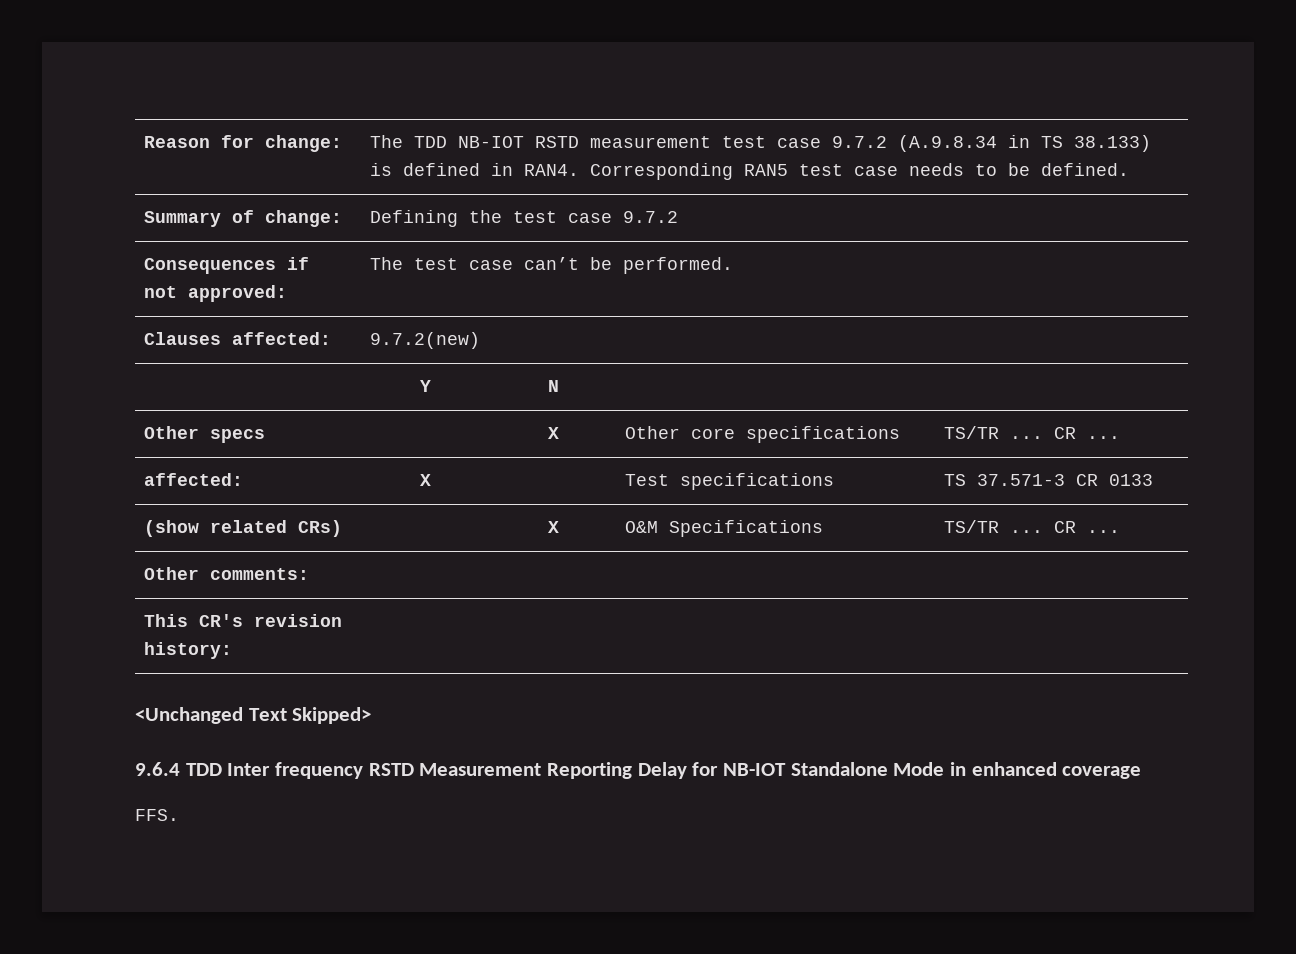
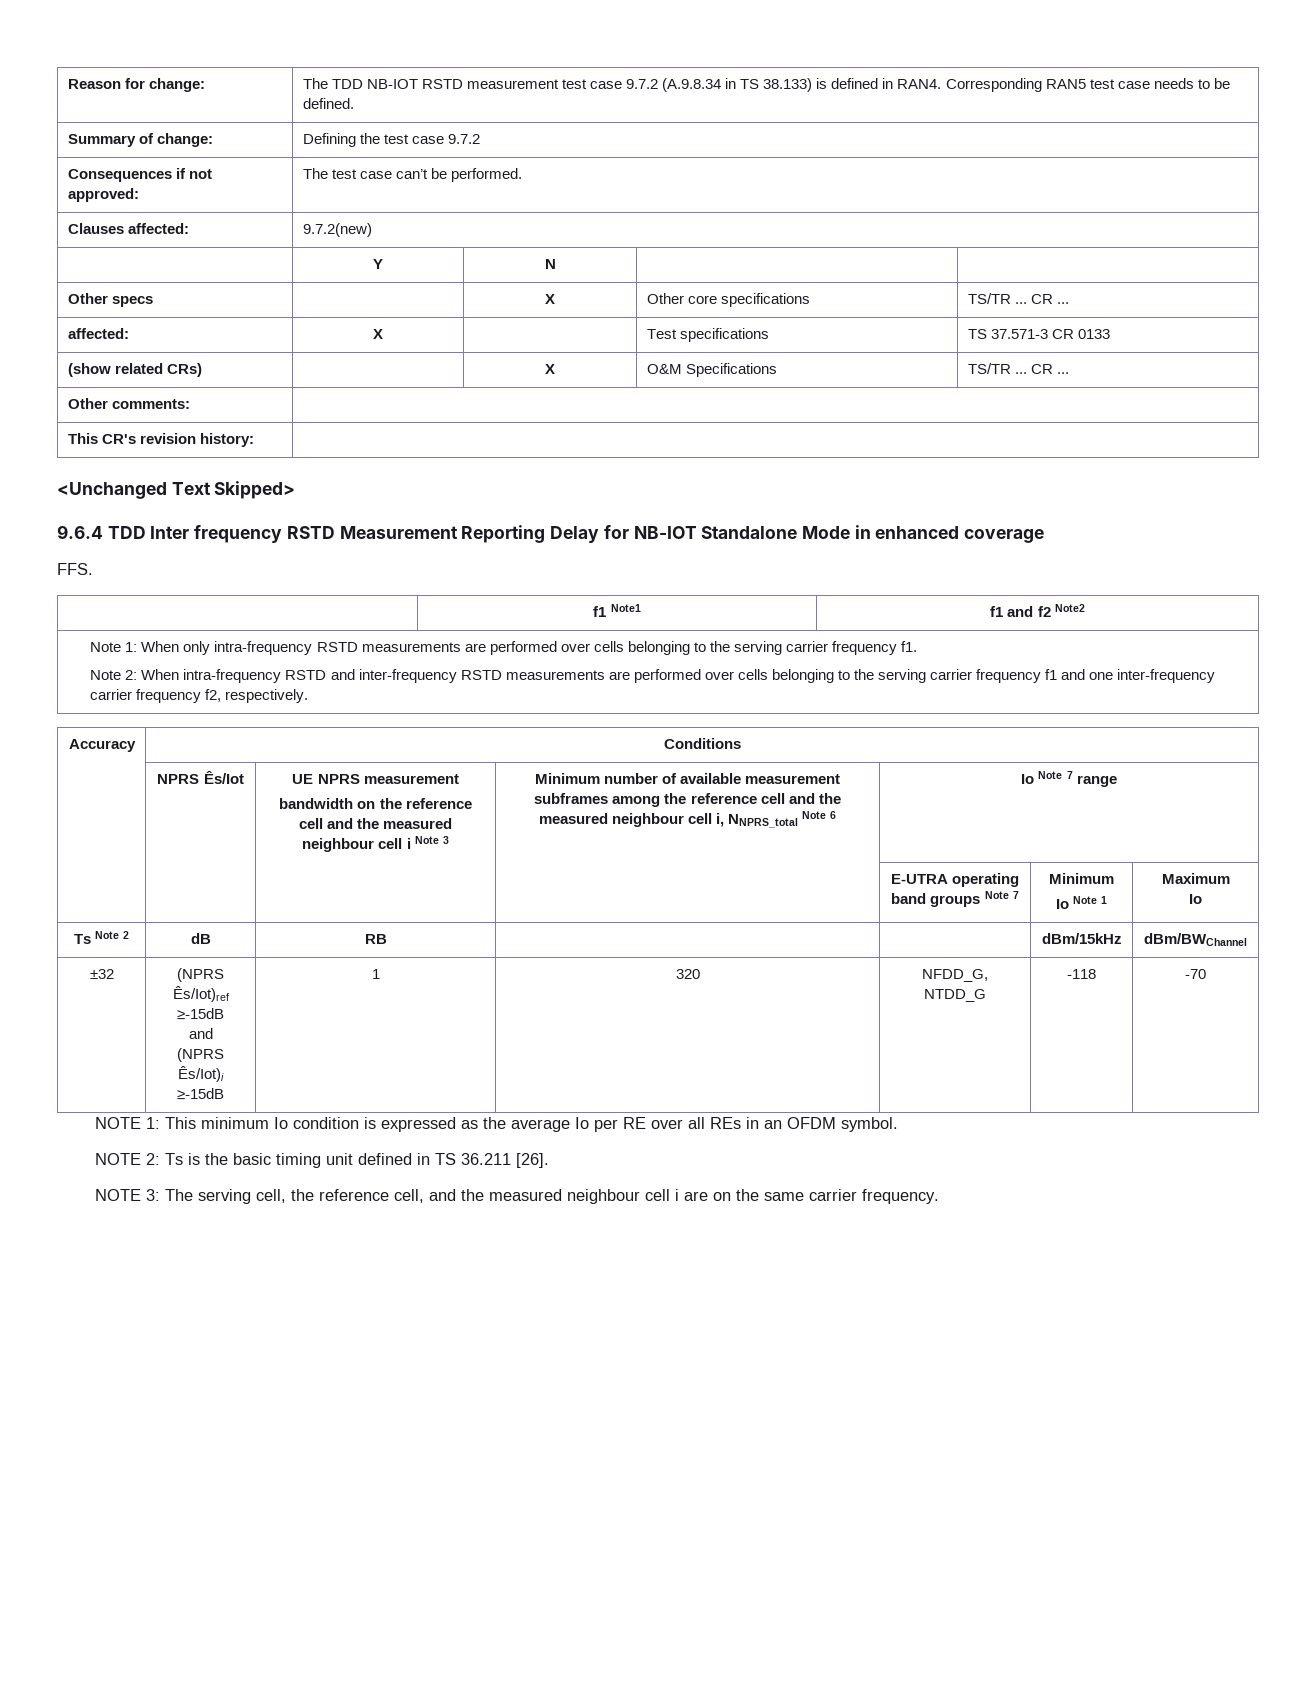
(179, 815) none -> [593,604,641,617] [990,604,1085,617] [90,641,918,655] [90,669,1216,683] [90,689,309,703] [68,739,136,752] [663,738,741,749] [157,771,244,784] [292,774,459,784] [279,798,472,809] [298,818,453,829] [302,836,449,852] [534,773,841,784] [534,793,841,807] [538,811,837,828] [1021,771,1117,787] [890,873,1020,887] [891,891,1019,907] [1049,873,1114,884] [1055,896,1108,909] [1161,873,1230,884] [1189,894,1202,904] [73,931,130,944] [190,933,211,944] [364,934,387,944] [1041,933,1122,944] [1144,933,1247,946] [89,969,114,979] [177,968,224,982] [172,986,229,1002] [177,1008,224,1020] [188,1028,213,1039] [177,1048,224,1062] [178,1066,224,1082] [177,1088,224,1100] [371,969,380,979] [675,969,700,979] [922,969,988,982] [924,989,986,1002] [1067,969,1096,979] [1185,969,1206,979] [94,1117,898,1132] [94,1153,549,1168] [94,1189,939,1204] // | f1 Note1 | f1 and f2 Note2 // Note 1: When only intra-frequency RSTD measurements are performed over cells belonging to the serving carrier frequency f1. // Note 2: When intra-frequency RSTD and inter-frequency RSTD measurements are performed over cells belonging to the serving carrier frequency f1 and one inter-frequency carrier frequency f2, respectively. // Accuracy | Conditions // | NPRS Ês/Iot | UE NPRS measurement // bandwidth on the reference cell and the measured neighbour cell i Note 3 | Minimum number of available measurement subframes among the reference cell and the measured neighbour cell i, NNPRS_total Note 6 | Io Note 7 range // | | | | E-UTRA operating band groups Note 7 | Minimum // Io Note 1 | Maximum // Io // Ts Note 2 | dB | RB | | | dBm/15kHz | dBm/BWChannel // ±32 | (NPRS Ês/Iot)ref ≥-15dB // and // (NPRS Ês/Iot)i ≥-15dB | 1 | 320 | NFDD_G, NTDD_G | -118 | -70 // NOTE 1: This minimum Io condition is expressed as the average Io per RE over all REs in an OFDM symbol. // NOTE 2: Ts is the basic timing unit defined in TS 36.211 [26]. // NOTE 3: The serving cell, the reference cell, and the measured neighbour cell i are on the same carrier frequency.

